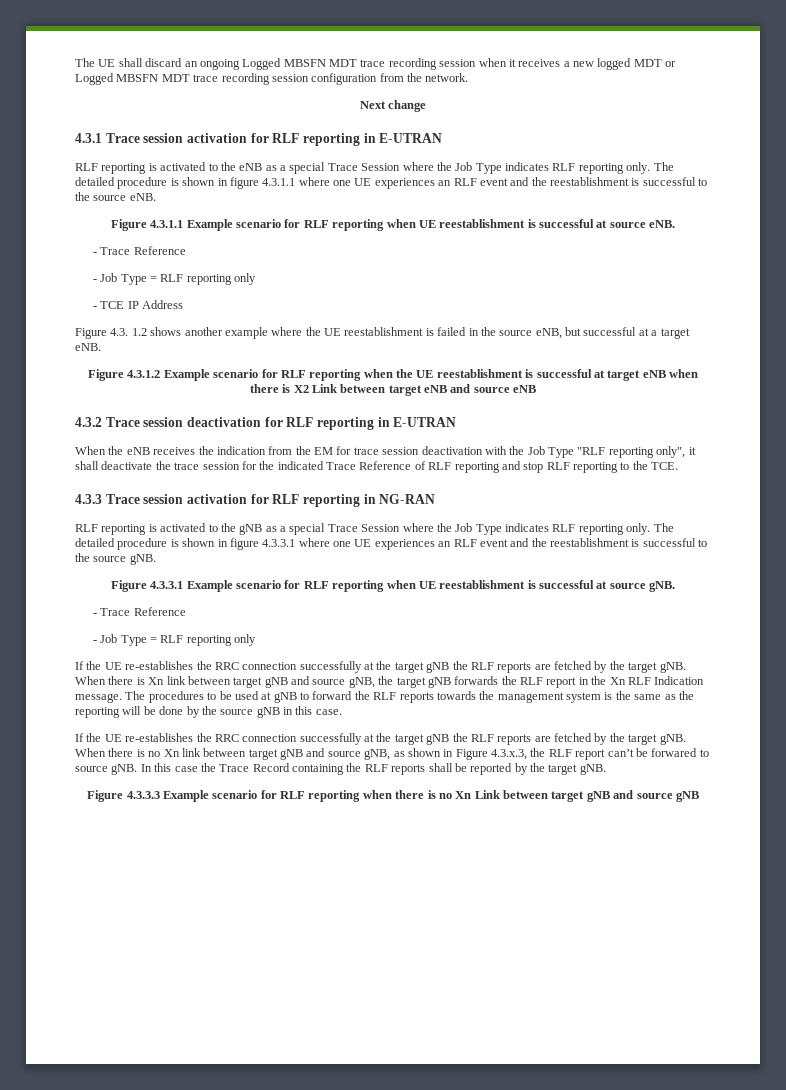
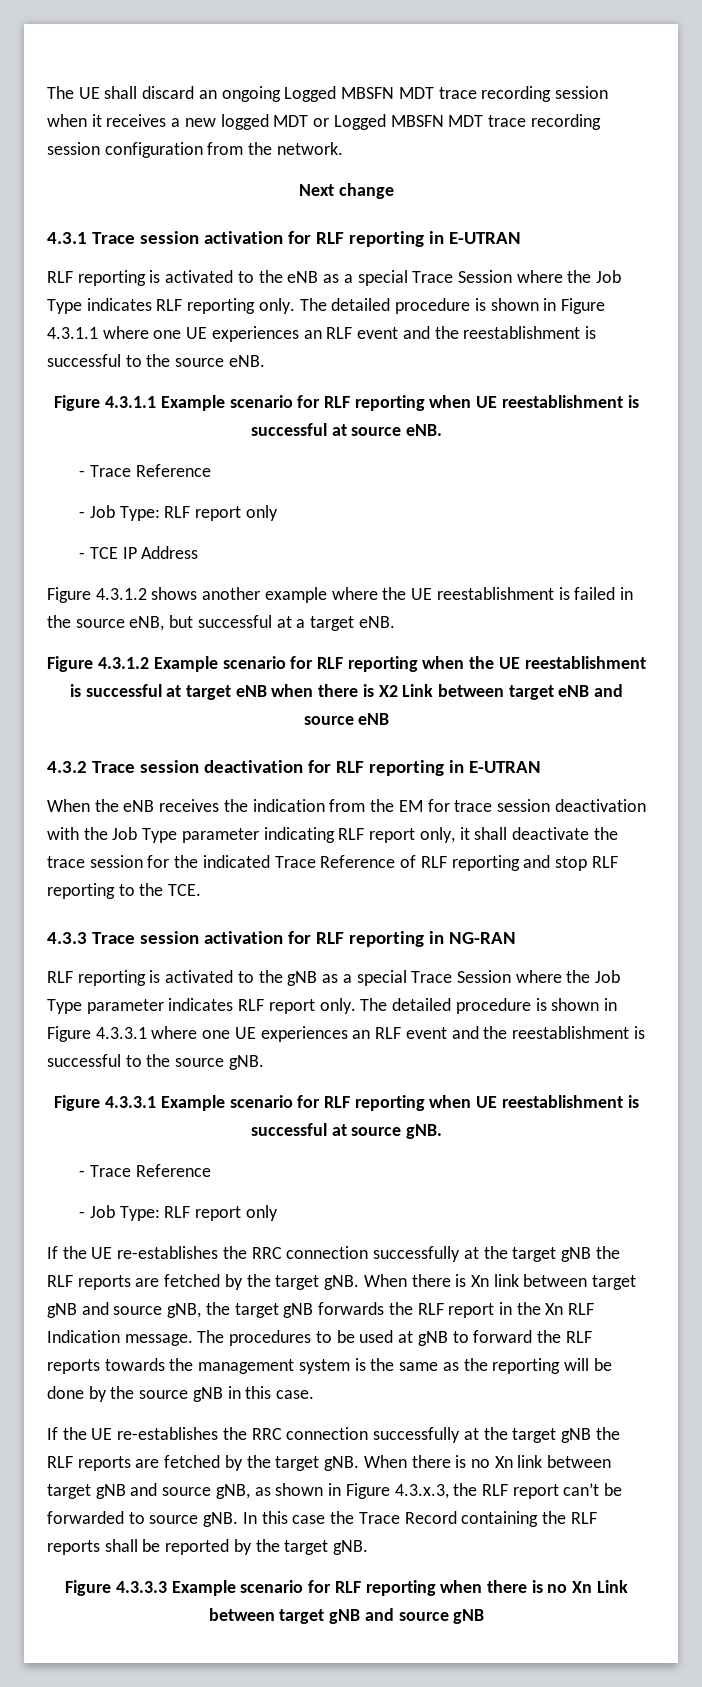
[229,177,259,189] figure -> [560,298,605,314] Figure
[120,274,232,285] Type = RLF reporting -> [119,506,241,521] Type: RLF report
[110,328,147,336] 4.3. 1.2 -> [95,588,147,600] 4.3.1.2
[577,446,686,458] "RLF reporting only", -> [181,827,455,843] parameter indicating RLF report only,
[505,523,674,535] [75,538,259,550] indicates RLF reporting only. The detailed procedure is shown in figure -> [86,998,617,1014] [47,1026,91,1042] parameter indicates RLF report only. The detailed procedure is shown in Figure
[120,635,232,646] Type = RLF reporting -> [119,1206,241,1221] Type: RLF report
[651,748,698,757] forwared -> [47,1511,124,1524] forwarded

